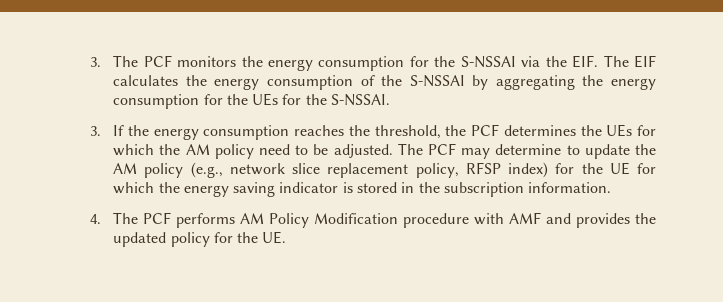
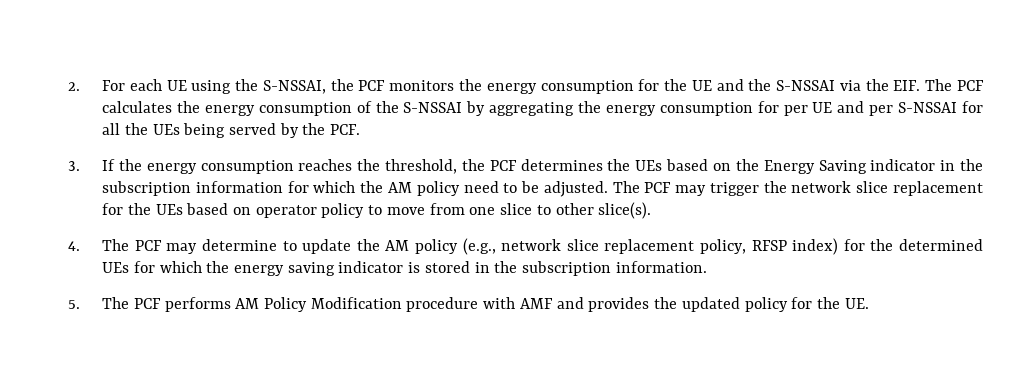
[90,55,139,67] 3. The -> [67,79,354,94] 2. For each UE using the S-NSSAI, the
(456, 61) none -> [691,79,772,91] UE and the
[633,55,656,68] EIF -> [957,80,985,91] PCF
[226,93,391,106] the UEs for the S-NSSAI. -> [783,101,984,116] [102,123,361,138] per UE and per S-NSSAI for all the UEs being served by the PCF.
(633, 130) none -> [666,159,983,174] [102,181,283,196] based on the Energy Saving indicator in the subscription information
(491, 153) none -> [709,181,984,196] [102,202,652,219] [67,239,198,254] trigger the network slice replacement for the UEs based on operator policy to move from one slice to other slice(s). // 4. The PCF may
[609,162,630,175] UE -> [898,239,983,251] [102,262,130,273] determined UEs
[90,214,102,224] 4. -> [67,300,80,309] 5.

